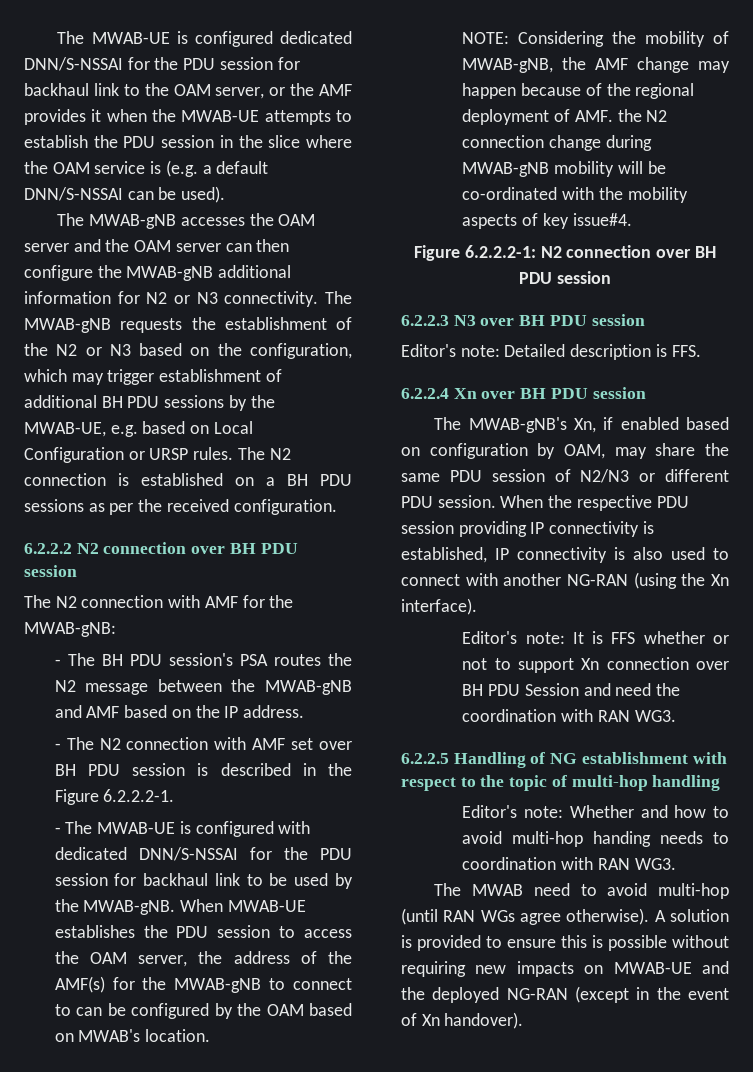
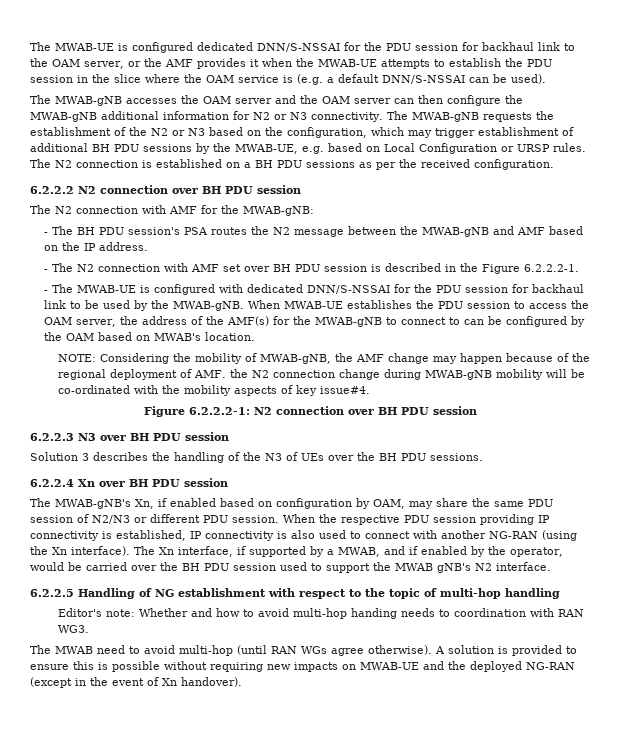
[401,344,701,360] Editor's note: Detailed description is FFS. -> [30,452,483,463] Solution 3 describes the handling of the N3 of UEs over the BH PDU sessions.
[462,631,729,644] [462,657,729,673] [462,683,681,696] [462,709,676,722] // Editor's note: It is FFS whether or not to support Xn connection over BH PDU Session and need the coordination with RAN WG3. -> [134,546,563,557] [30,562,551,573] The Xn interface, if supported by a MWAB, and if enabled by the operator, would be carried over the BH PDU session used to support the MWAB gNB's N2 interface.

